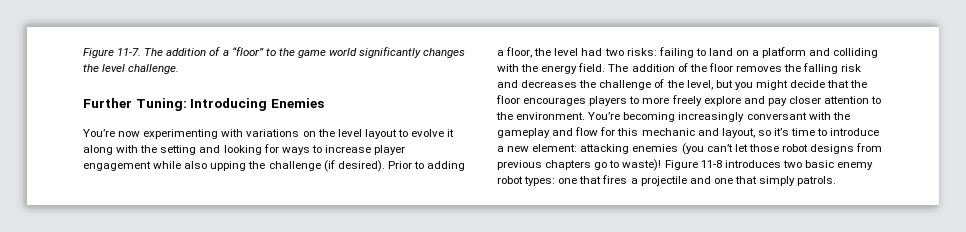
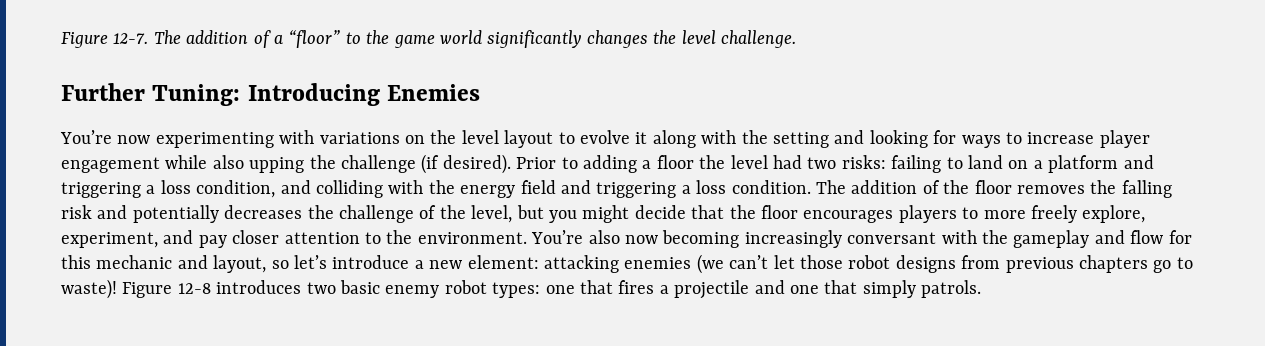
[83,48,142,58] Figure 11-7. -> [61,32,149,48] Figure 12-7.
[506,47,533,58] floor, -> [656,155,694,169] floor
[833,48,879,58] [497,63,606,74] colliding with the energy field. -> [61,180,811,198] triggering a loss condition, and colliding with the energy field and triggering a loss condition.
(518, 84) none -> [132,205,219,223] potentially
[703,96,741,106] explore -> [1082,205,1146,223] [61,232,158,248] explore, experiment,
(621, 116) none -> [588,230,658,244] also now
[773,128,828,136] it’s time to -> [294,255,327,269] let’s
[681,143,704,155] (you -> [696,254,724,274] (we
[700,160,722,168] 11-8 -> [177,283,211,294] 12-8

